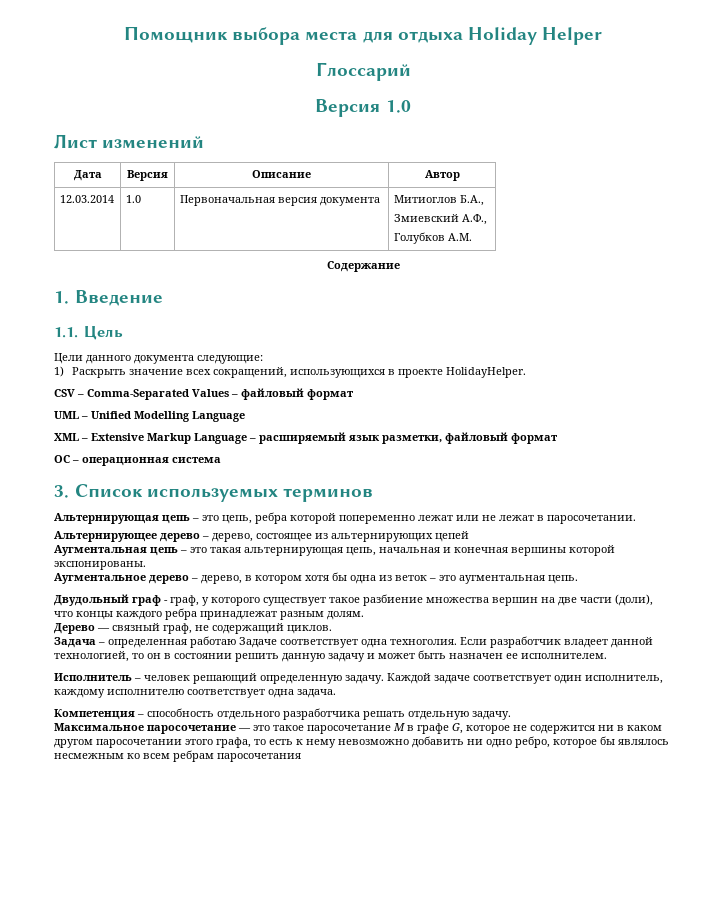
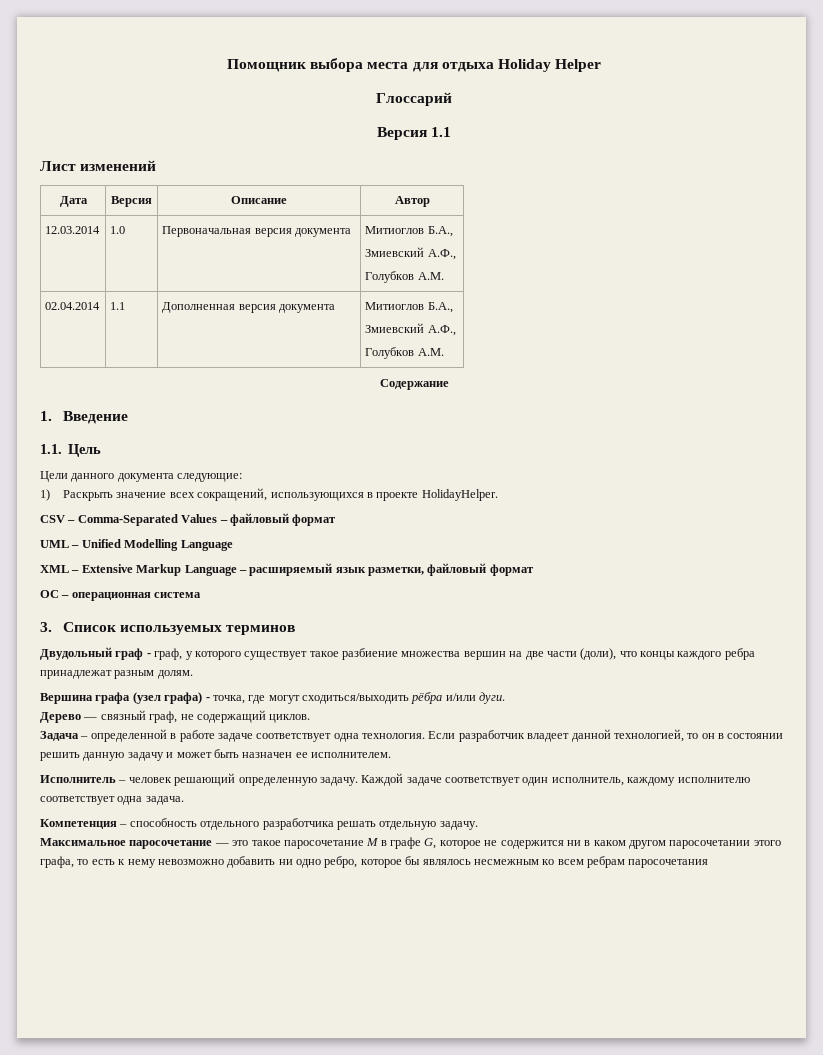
[385,100,411,113] 1.0 -> [431,127,452,137] 1.1
(472, 237) none -> [45,302,101,310] [110,302,126,310] [162,302,335,313] [365,302,453,313] [365,323,456,336] [365,347,444,359] // 02.04.2014 | 1.1 | Дополненная версия документа | Митиоглов Б.А., // Змиевский А.Ф., // Голубков А.М.
[54,512,636,524] [54,531,469,542] [54,545,615,556] [54,561,146,570] [54,572,578,584] // Альтернирующая цепь – это цепь, ребра которой попеременно лежат или не лежат в паросочетании. // Альтернирующее дерево – дерево, состоящее из альтернирующих цепей // Аугментальная цепь – это такая альтернирующая цепь, начальная и конечная вершины которой экспонированы. // Аугментальное дерево – дерево, в котором хотя бы одна из веток – это аугментальная цепь. -> (296, 630) none
(364, 615) none -> [40,692,506,704] // Вершина графа (узел графа) - точка, где могут сходиться/выходить рёбра и/или дуги.
[108,636,457,648] определенная работаю Задаче соответствует одна техноголия. -> [90,729,425,742] определенной в работе задаче соответствует одна технология.

